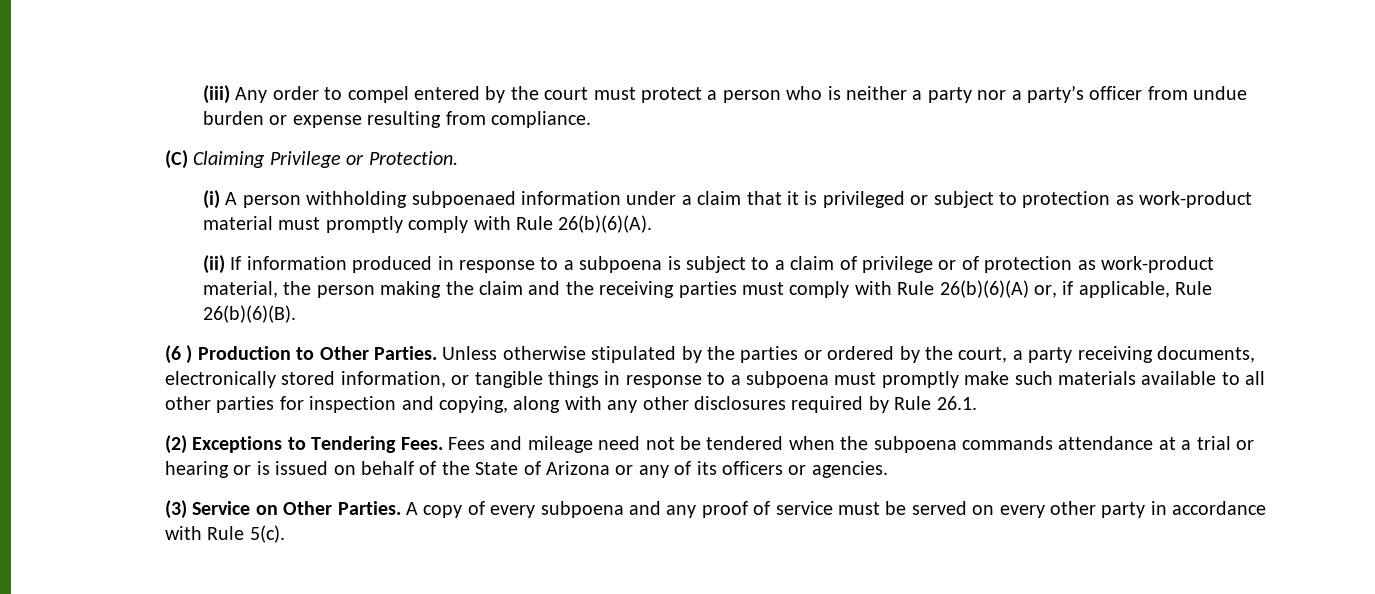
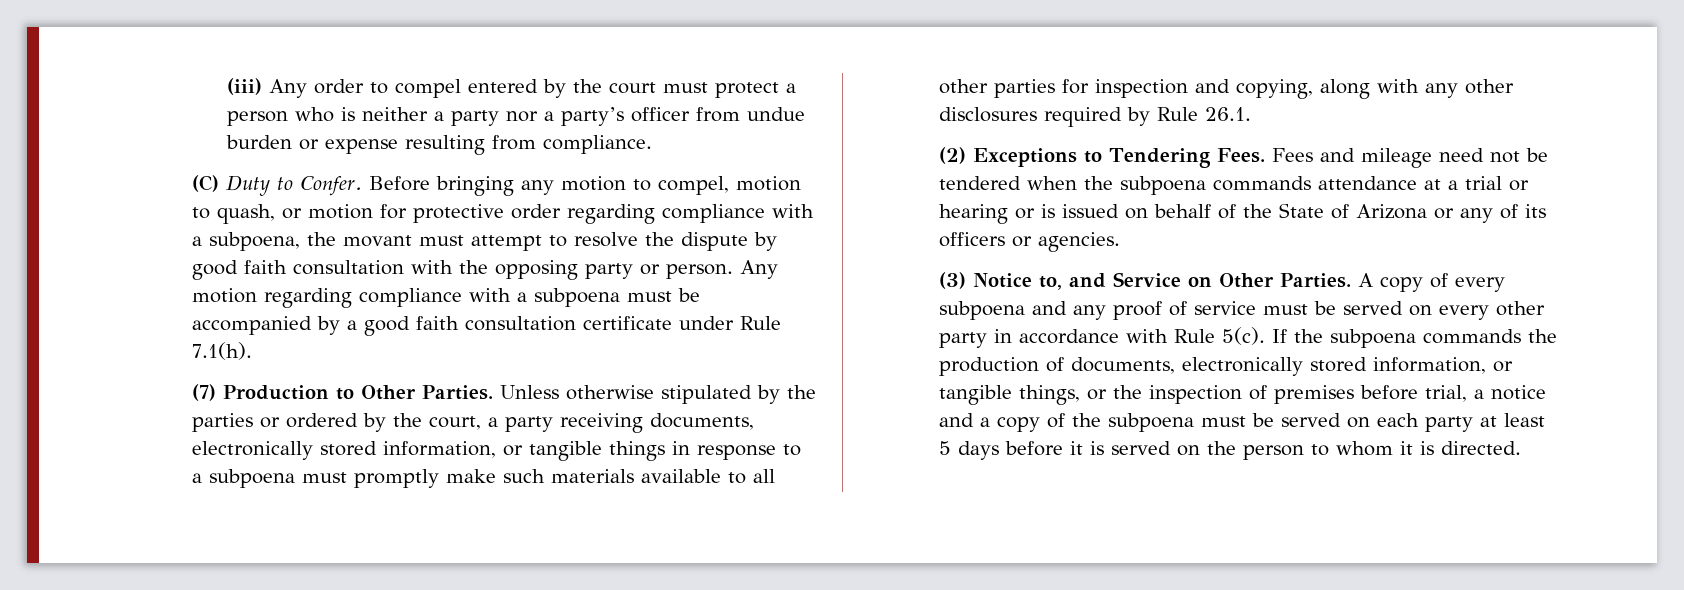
[193,151,458,168] [202,190,1253,209] [202,215,653,233] [202,255,1214,274] [202,280,1213,298] [202,305,296,323] [164,345,193,364] Claiming Privilege or Protection. // (i) A person withholding subpoenaed information under a claim that it is privileged or subject to protection as work-product material must promptly comply with Rule 26(b)(6)(A). // (ii) If information produced in response to a subpoena is subject to a claim of privilege or of protection as work-product material, the person making the claim and the receiving parties must comply with Rule 26(b)(6)(A) or, if applicable, Rule 26(b)(6)(B). // (6 ) -> [225,175,801,196] [191,204,814,224] [191,232,777,251] [191,260,778,280] [191,288,700,308] [191,316,781,336] [191,342,252,360] [191,384,216,401] Duty to Confer. Before bringing any motion to compel, motion to quash, or motion for protective order regarding compliance with a subpoena, the movant must attempt to resolve the dispute by good faith consultation with the opposing party or person. Any motion regarding compliance with a subpoena must be accompanied by a good faith consultation certificate under Rule 7.1(h). // (7)
(187, 509) none -> [972,273,1106,290] Notice to, and
(285, 534) none -> [1271,329,1557,348] [938,357,1513,376] [938,385,1546,405] [938,413,1545,432] [938,441,1521,460] If the subpoena commands the production of documents, electronically stored information, or tangible things, or the inspection of premises before trial, a notice and a copy of the subpoena must be served on each party at least 5 days before it is served on the person to whom it is directed.

